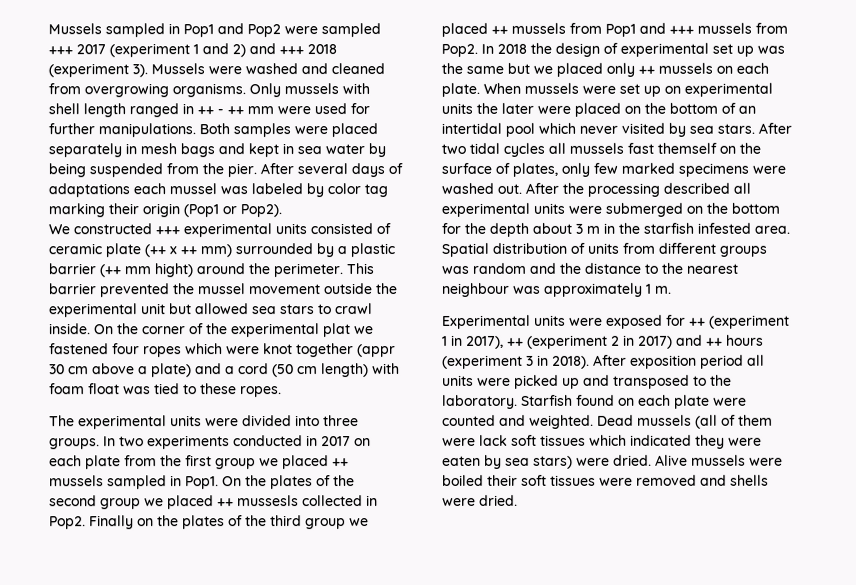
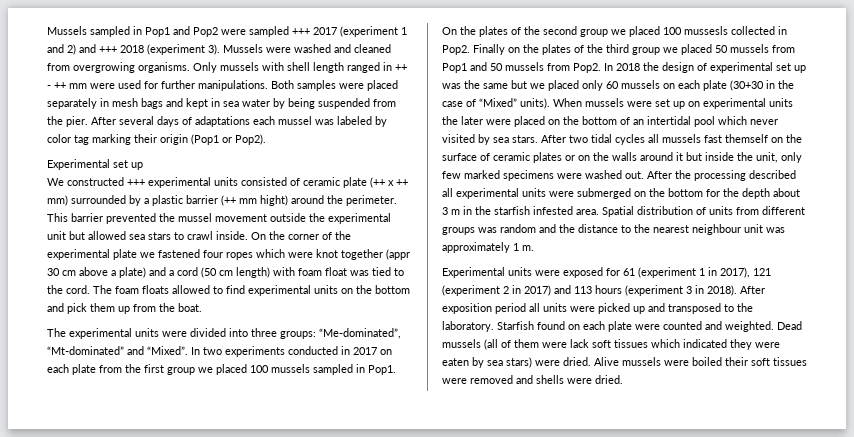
(282, 211) none -> [47,159,143,170] // Experimental set up
[323,323,351,338] plat -> [113,249,137,260] plate
[200,383,282,398] these ropes. -> [47,285,410,296] [47,303,202,314] the cord. The foam floats allowed to find experimental units on the bottom and pick them up from the boat.
[49,438,100,450] groups. -> [280,328,401,339] [47,346,188,355] groups: “Me-dominated”, “Mt-dominated” and “Mixed”.
[332,458,349,467] ++ -> [250,365,269,373] 100
[217,498,234,507] ++ -> [663,27,682,35] 100
[491,25,508,34] ++ -> [715,45,728,53] 50
[669,25,694,34] +++ -> [490,63,503,71] 50
[638,65,655,74] ++ -> [606,81,619,89] 60
[441,82,480,97] plate. -> [703,80,794,91] [442,98,550,109] plate (30+30 in the case of “Mixed” units).
[512,162,558,177] plates, -> [493,152,778,163] ceramic plates or on the walls around it but inside the unit,
(510, 289) none -> [744,224,763,233] unit
[689,317,706,326] ++ -> [623,268,635,276] 61
[507,337,524,346] ++ -> [753,268,771,276] 121
[706,337,723,346] ++ -> [574,286,592,294] 113

